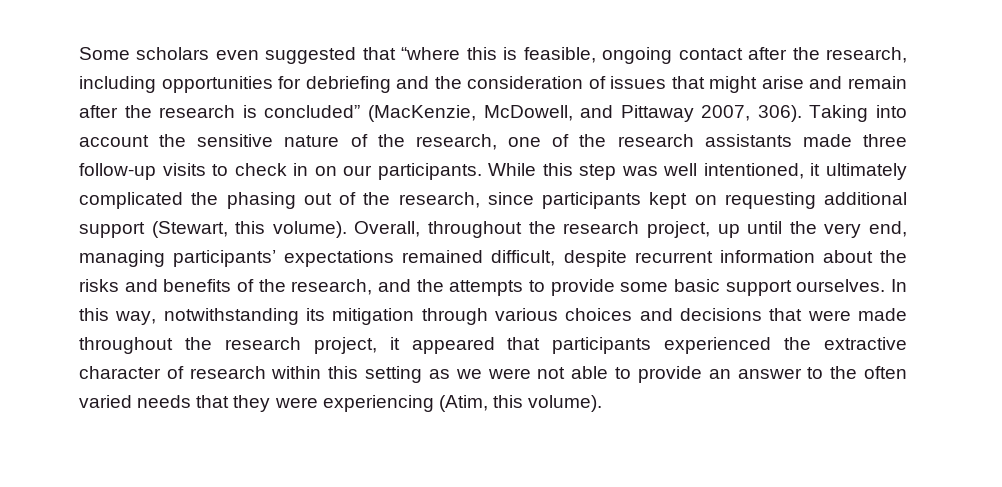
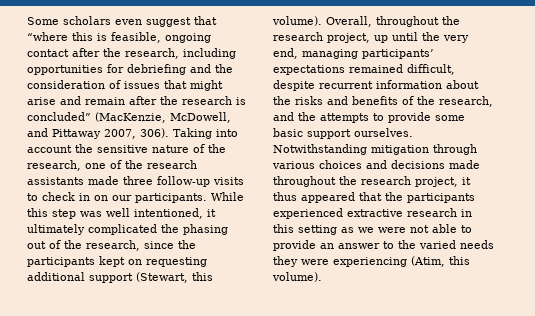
[265,47,357,64] suggested -> [146,17,191,27] suggest
(534, 198) none -> [178,240,196,249] the
[890,279,907,292] [79,308,325,325] In this way, notwithstanding its -> [273,144,367,155] Notwithstanding
[769,308,851,321] that were -> (445, 164) none
(400, 343) none -> [273,192,297,201] thus
(541, 343) none -> [385,192,403,201] the
[784,337,907,350] [79,366,322,379] the extractive character of research within -> [347,208,472,217] extractive research in
[864,366,908,379] often -> (416, 244) none
[196,395,230,408] that -> (494, 244) none

